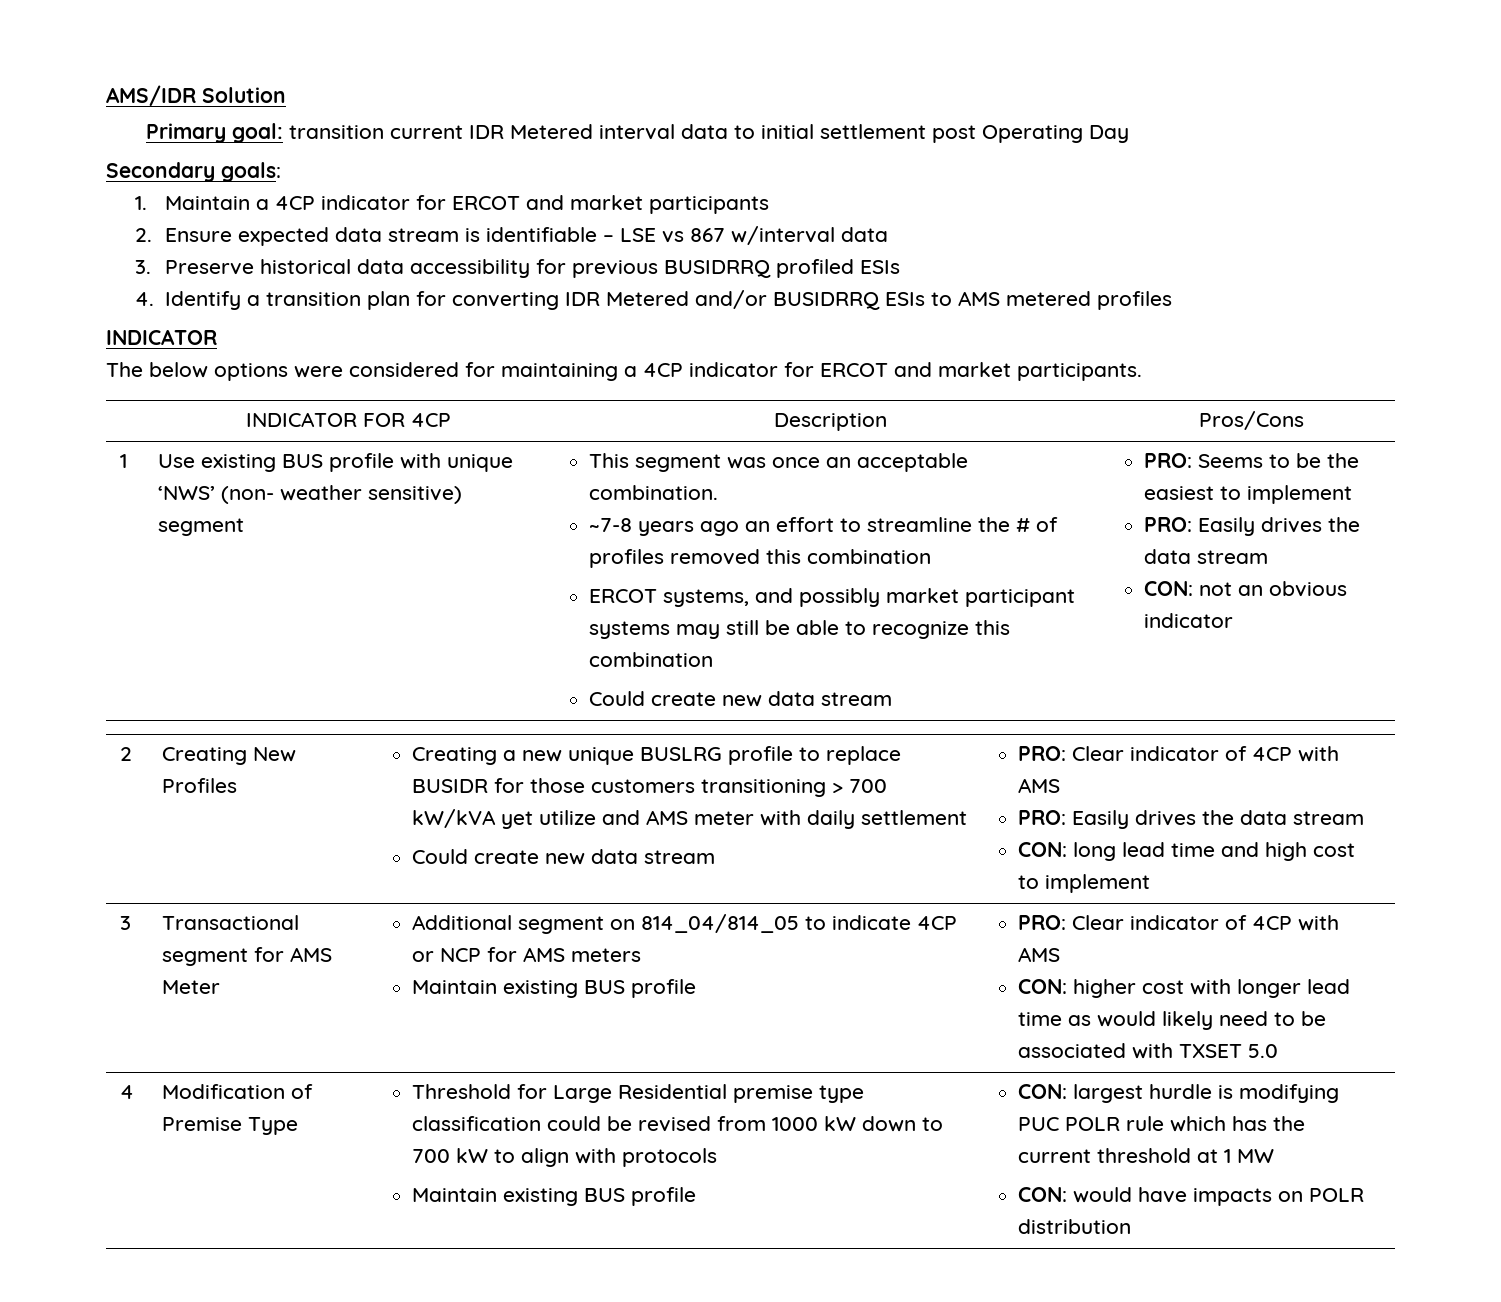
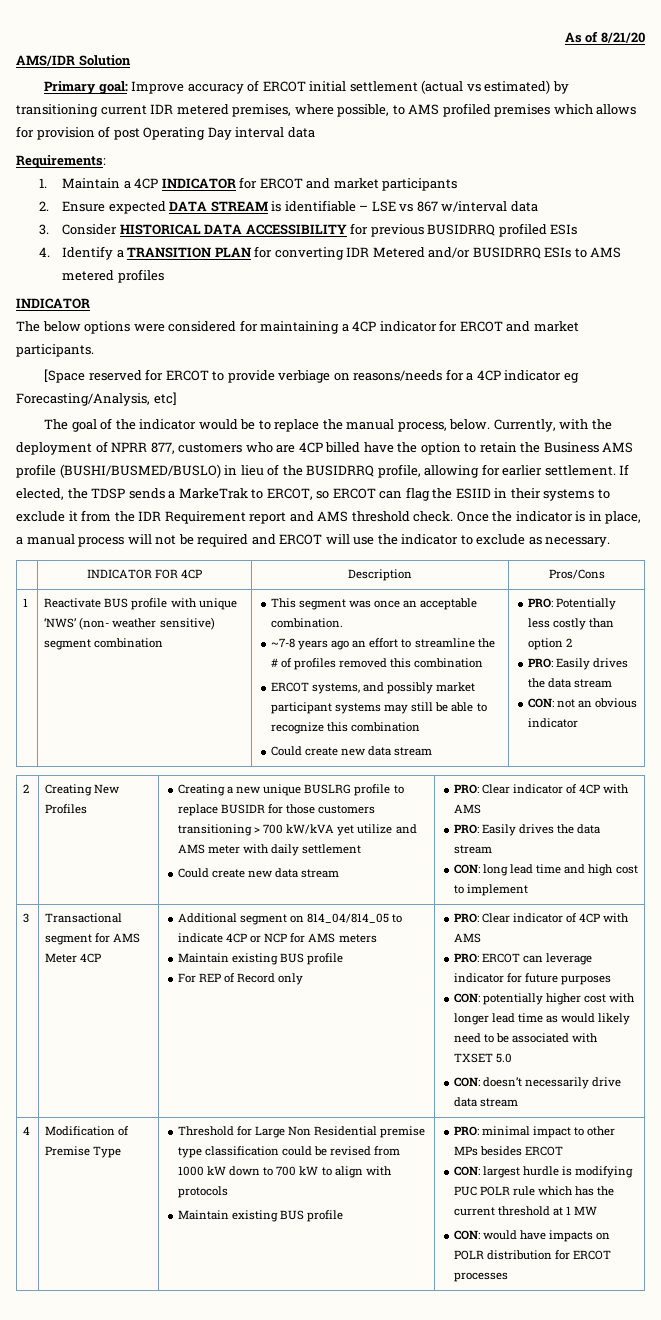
(106, 95) none -> [564,31,645,43] As of 8/21/20 //
[289,124,927,140] transition current IDR Metered interval data to initial settlement -> [131,80,569,94] [16,103,637,117] [16,126,111,140] Improve accuracy of ERCOT initial settlement (actual vs estimated) by transitioning current IDR metered premises, where possible, to AMS profiled premises which allows for provision of
[106,162,281,182] // Secondary goals: -> [235,127,315,138] [16,155,106,168] interval data // Requirements:
[320,195,410,210] indicator -> [161,178,236,189] INDICATOR
[334,227,459,242] data stream -> [169,201,268,212] DATA STREAM
[164,259,530,278] Preserve historical data accessibility -> [62,224,347,235] Consider HISTORICAL DATA ACCESSIBILITY
[265,291,410,310] transition plan -> [127,247,251,258] TRANSITION PLAN
(1142, 372) none -> [43,369,579,383] [16,392,177,406] [43,418,612,432] [16,441,634,455] [16,464,630,478] [16,487,610,501] [16,510,642,524] [16,534,611,547] // [Space reserved for ERCOT to provide verbiage on reasons/needs for a 4CP indicator eg Forecasting/Analysis, etc] // The goal of the indicator would be to replace the manual process, below. Currently, with the deployment of NPRR 877, customers who are 4CP billed have the option to retain the Business AMS profile (BUSHI/BUSMED/BUSLO) in lieu of the BUSIDRRQ profile, allowing for earlier settlement. If elected, the TDSP sends a MarkeTrak to ERCOT, so ERCOT can flag the ESIID in their systems to exclude it from the IDR Requirement report and AMS threshold check. Once the indicator is in place, a manual process will not be required and ERCOT will use the indicator to exclude as necessary.
[157,454,276,472] Use existing -> [44,598,102,608] Reactivate
(244, 527) none -> [94,638,164,648] combination
[1197,453,1359,468] [1143,485,1352,504] Seems to be the easiest to implement -> [556,598,617,610] [527,618,615,630] [527,638,573,650] Potentially less costly than option 2
(220, 987) none -> [80,953,102,963] 4CP
[1017,915,1339,931] [1017,947,1060,962] [1017,979,1067,994] | PRO: Clear indicator of 4CP with AMS // CON: -> [177,973,304,985] [453,913,630,923] [453,933,481,943] [453,953,593,965] [453,973,612,985] [453,993,544,1005] // For REP of Record only | PRO: Clear indicator of 4CP with AMS // PRO: ERCOT can leverage indicator for future purposes // CON: potentially
(1278, 1051) none -> [453,1077,622,1089] [453,1097,519,1107] // CON: doesn’t necessarily drive data stream
(612, 1094) none -> [288,1126,312,1136] Non
(696, 1196) none -> [453,1126,616,1138] [453,1146,564,1156] PRO: minimal impact to other MPs besides ERCOT //
(1131, 1226) none -> [555,1250,612,1260] [453,1272,508,1282] for ERCOT processes

